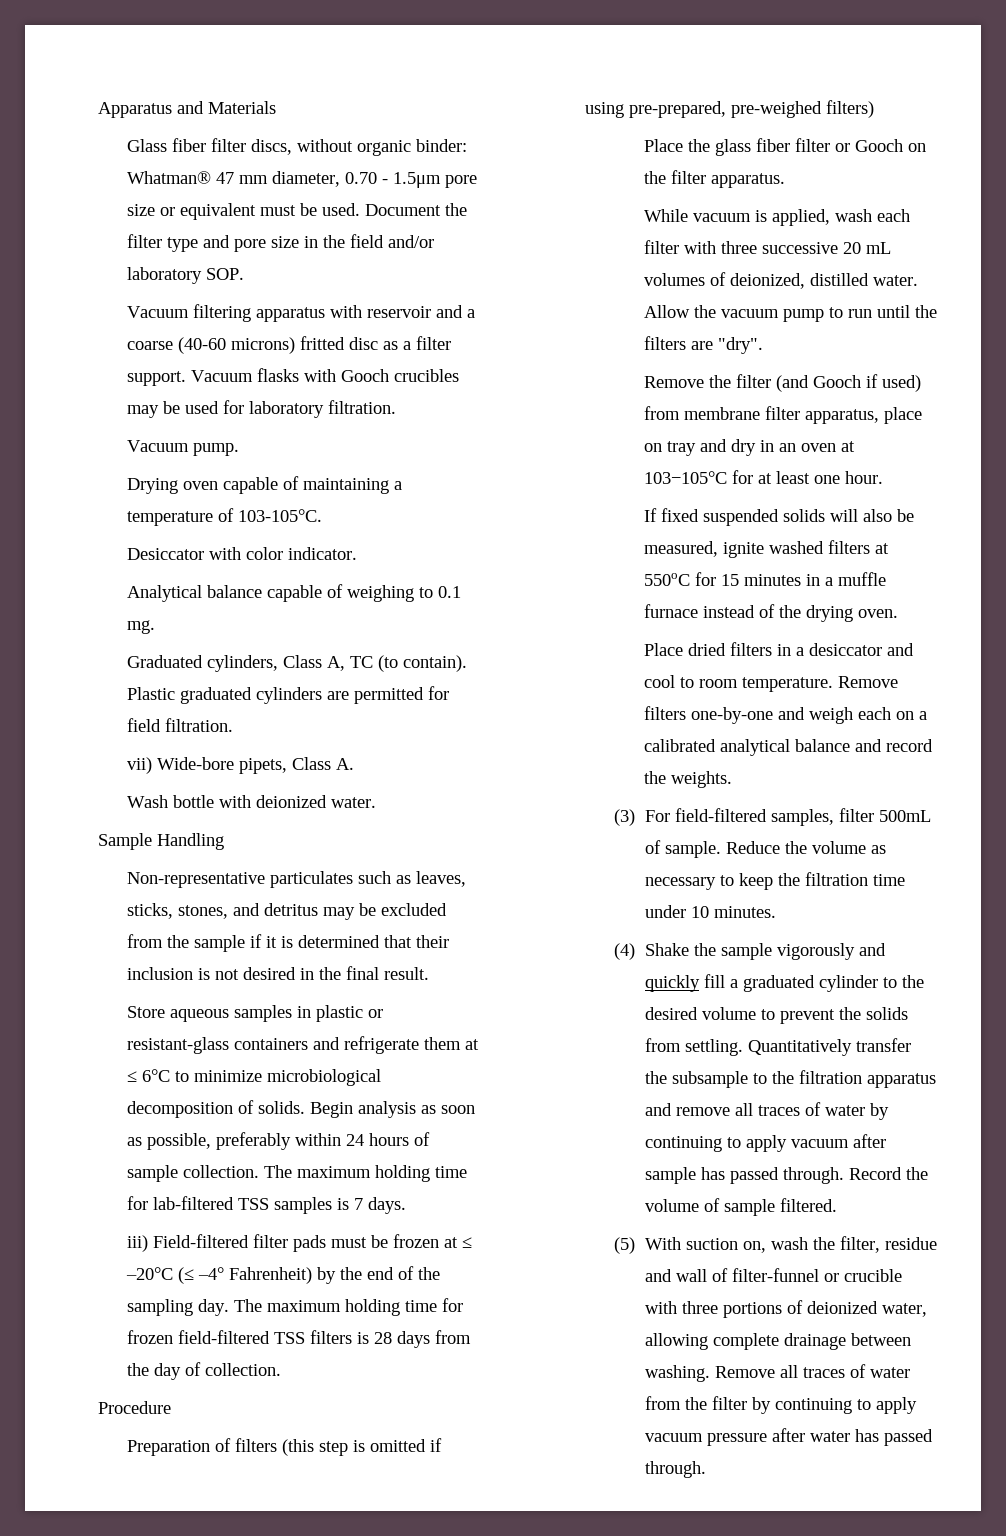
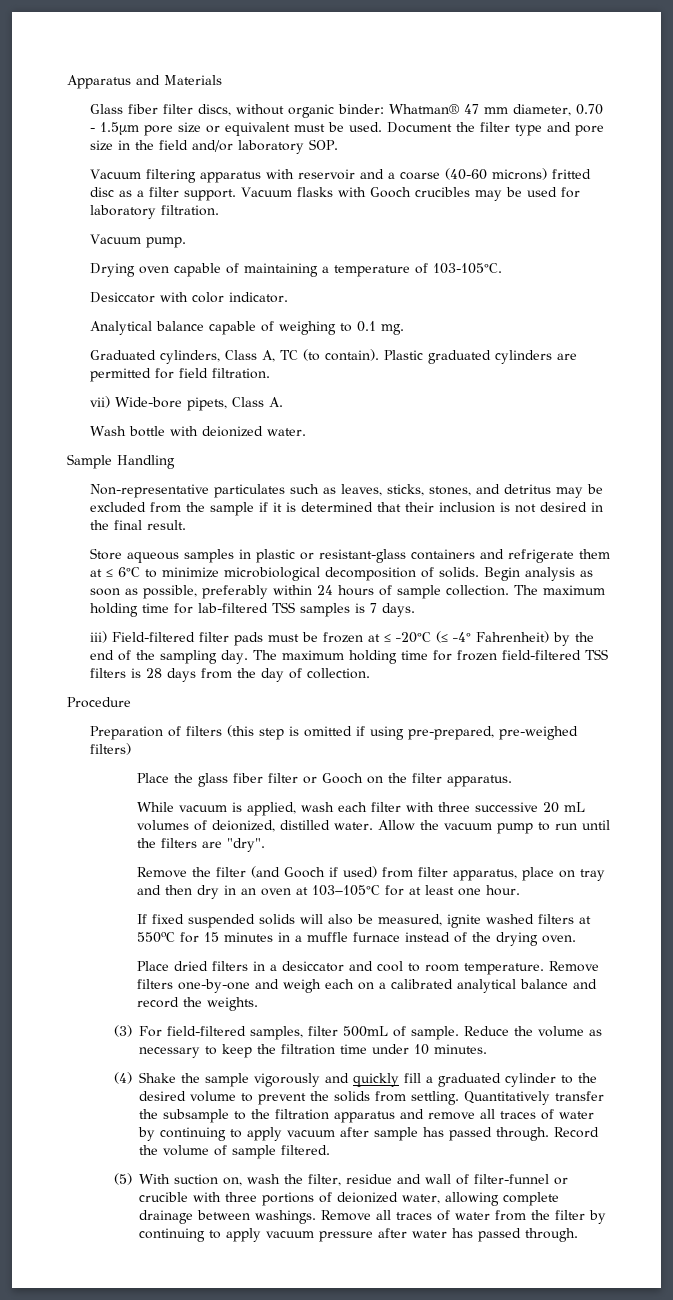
[683,407,760,420] membrane -> (413, 872) none
(727, 445) none -> [164,885,192,895] then
[644,1365,710,1382] washing. -> [254,1210,316,1224] washings.

